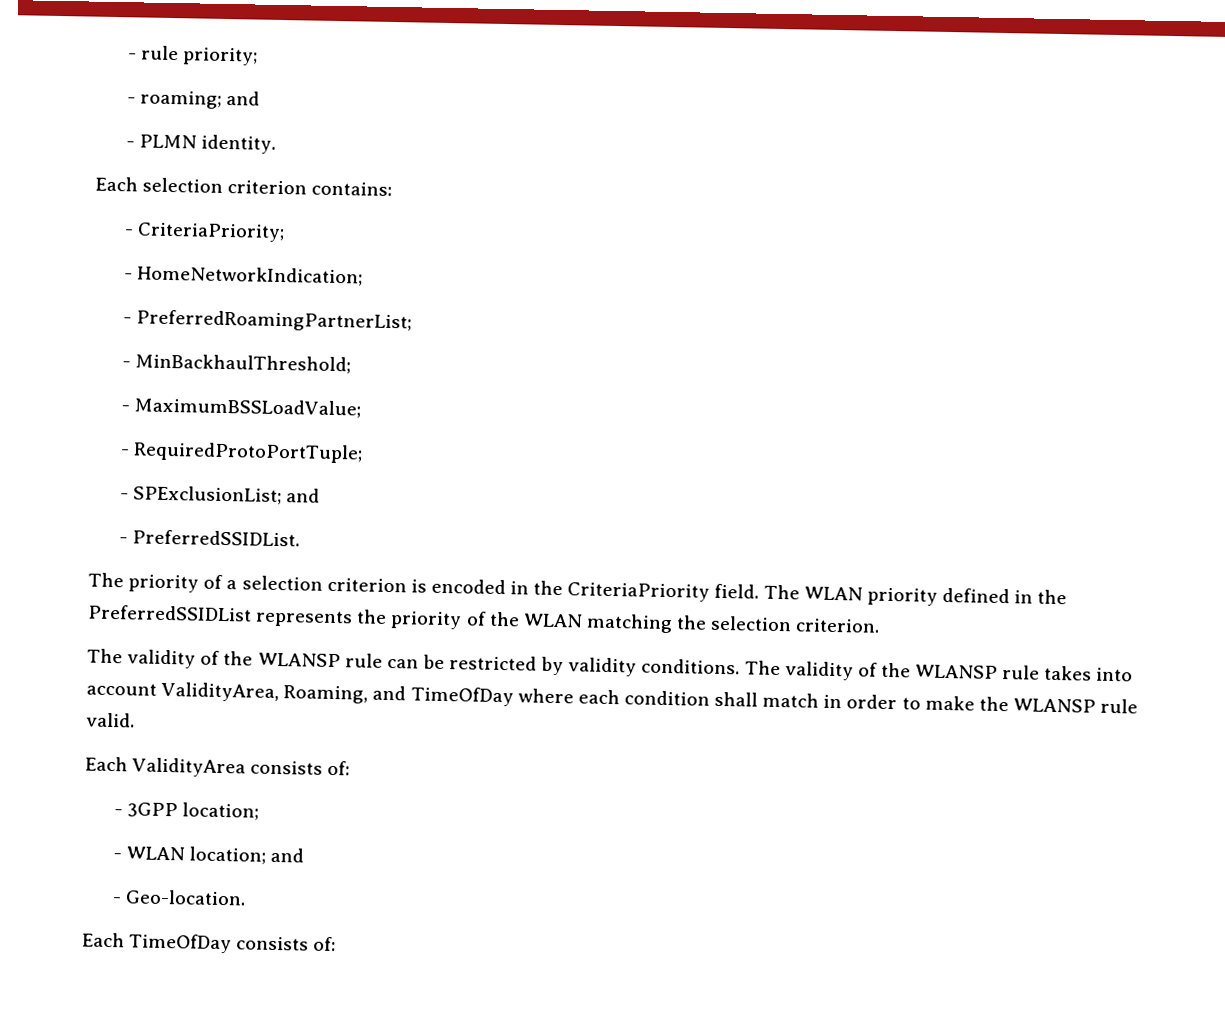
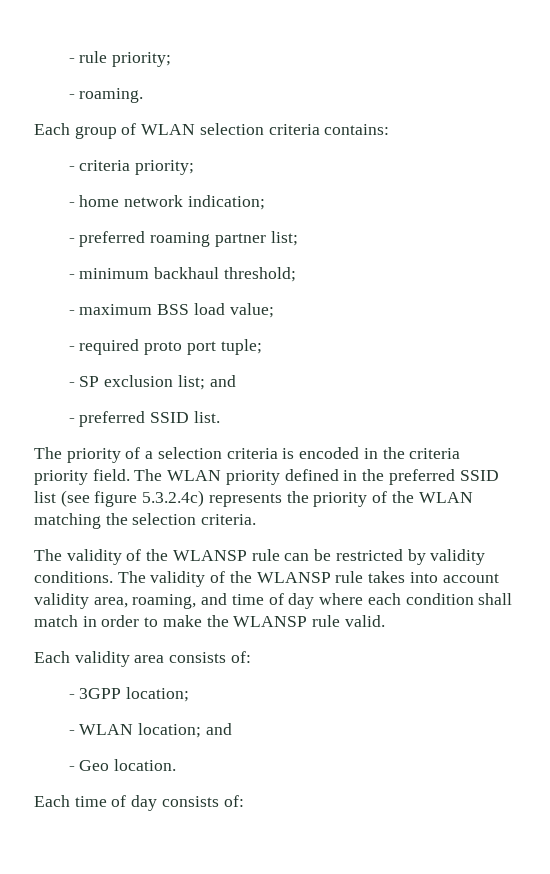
[140,90,261,109] [125,134,277,154] [95,176,393,196] [123,222,286,243] [123,265,364,287] [122,309,413,333] [121,353,352,375] [120,397,362,419] [119,441,364,464] [119,485,321,506] [118,529,301,547] roaming; and // - PLMN identity. // Each selection criterion contains: // - CriteriaPriority; // - HomeNetworkIndication; // - PreferredRoamingPartnerList; // - MinBackhaulThreshold; // - MaximumBSSLoadValue; // - RequiredProtoPortTuple; // - SPExclusionList; and // - PreferredSSIDList. -> [79,88,144,103] [34,123,390,139] [68,160,195,175] [68,195,265,210] [68,231,298,247] [68,267,296,282] [68,303,274,318] [68,339,262,355] [68,375,236,390] [68,411,220,427] roaming. // Each group of WLAN selection criteria contains: // - criteria priority; // - home network indication; // - preferred roaming partner list; // - minimum backhaul threshold; // - maximum BSS load value; // - required proto port tuple; // - SP exclusion list; and // - preferred SSID list.
[326,577,407,593] criterion -> [226,448,278,459] criteria
[567,582,711,602] CriteriaPriority -> [409,448,461,459] [34,470,88,485] criteria priority
[87,604,252,622] PreferredSSIDList -> [388,469,499,485] [34,490,205,507] preferred SSID list (see figure 5.3.2.4c)
[795,618,881,633] criterion. -> [201,514,257,525] criteria.
[161,681,514,707] ValidityArea, Roaming, and TimeOfDay -> [34,593,315,609] validity area, roaming, and time of day
[132,757,247,778] ValidityArea -> [74,651,165,667] validity area
[125,889,247,906] [82,932,233,954] Geo-location. // Each TimeOfDay -> [79,759,177,771] [34,795,158,811] Geo location. // Each time of day

